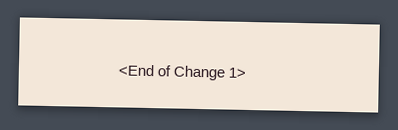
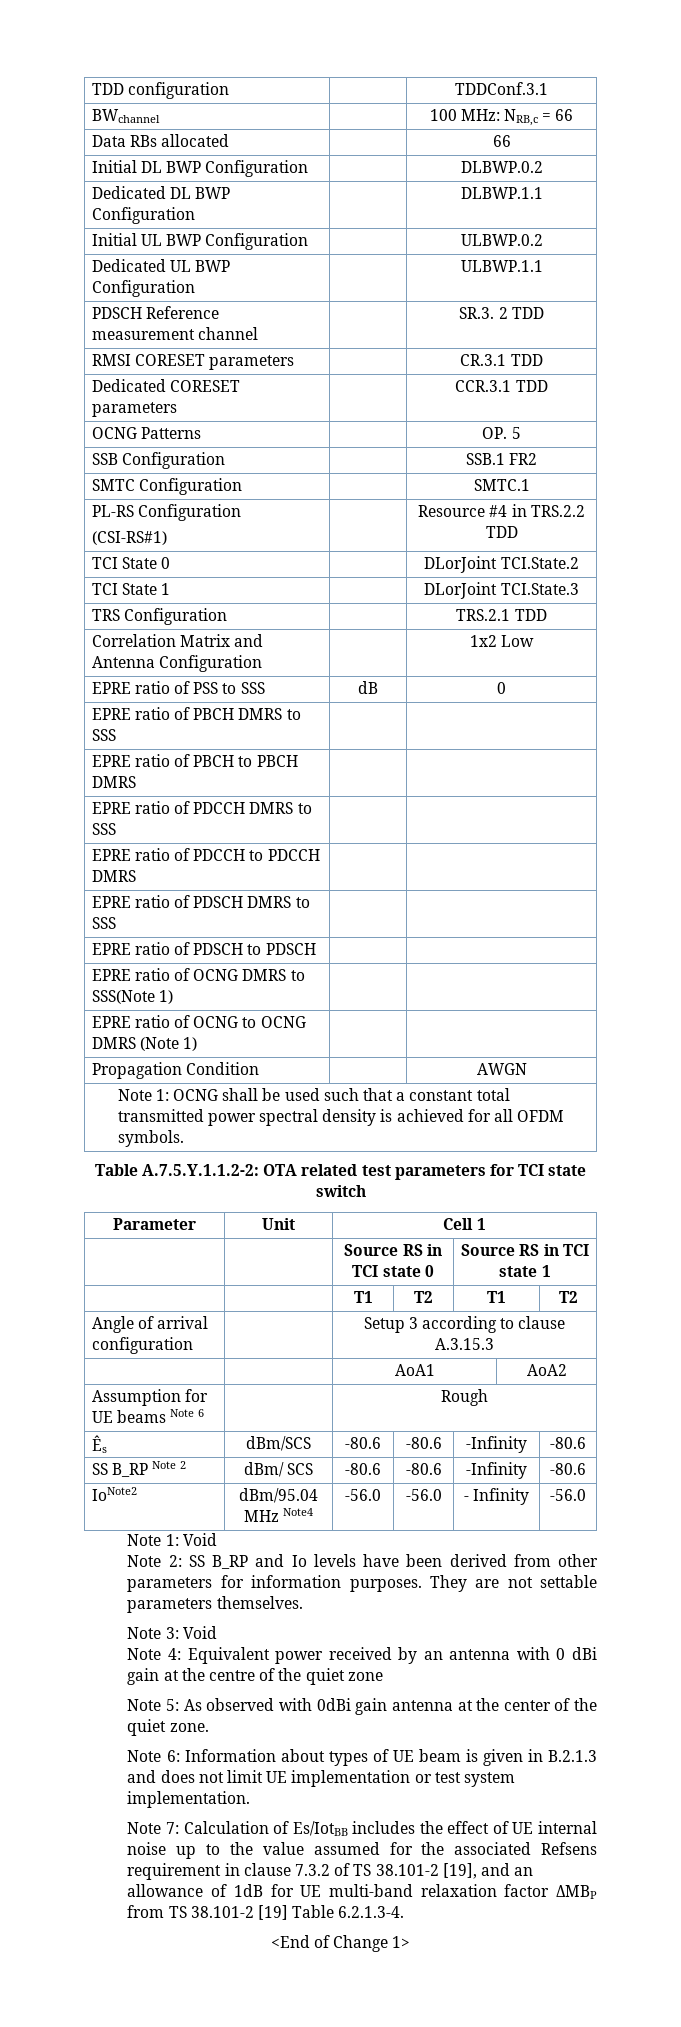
(117, 70) none -> [91,82,229,99] [455,82,548,95] [91,109,160,123] [429,109,574,126] [91,134,229,147] [492,135,511,147] [91,160,309,177] [460,161,543,173] [91,186,230,199] [91,207,195,224] [460,187,543,199] [91,233,309,250] [460,234,543,246] [91,259,230,272] [91,280,195,297] [460,260,543,272] [91,306,219,319] [91,327,258,340] [459,307,544,319] [91,354,294,370] [460,354,543,366] [91,379,240,392] [91,402,177,417] [455,380,548,392] [91,427,201,439] [482,427,521,439] [91,452,225,469] [465,453,538,465] [91,478,242,495] [473,479,530,491] [91,504,241,521] [91,531,167,545] [418,504,585,517] [485,526,518,538] [91,557,170,569] [424,556,579,573] [91,583,170,595] [424,582,579,599] [91,608,227,625] [456,609,547,621] [91,634,263,647] [91,655,262,672] [469,635,535,647] [91,681,265,694] [358,681,378,694] [497,682,506,694] [91,707,301,720] [91,729,116,741] [91,754,298,767] [91,776,136,788] [91,801,312,814] [91,823,116,835] [91,848,320,861] [91,870,136,882] [91,895,310,908] [91,917,116,929] [91,942,316,955] [91,968,305,981] [91,990,173,1004] [91,1015,306,1028] [91,1037,197,1051] [91,1062,259,1079] [476,1063,527,1075] [117,1088,510,1101] [117,1109,565,1126] [117,1130,184,1147] [94,1164,587,1180] [315,1185,366,1197] [113,1218,196,1230] [262,1218,295,1230] [443,1218,486,1230] [344,1244,442,1256] [352,1265,434,1277] [461,1244,589,1256] [499,1265,551,1277] [353,1291,373,1303] [414,1291,433,1303] [487,1291,506,1303] [558,1291,578,1303] [91,1316,208,1333] [91,1337,193,1354] [363,1316,566,1333] [435,1338,494,1350] [394,1364,435,1376] [526,1364,567,1376] [91,1389,208,1406] [91,1409,205,1423] [441,1389,488,1406] [91,1435,107,1453] [246,1436,311,1451] [345,1437,381,1449] [405,1437,442,1449] [466,1436,527,1453] [550,1437,586,1449] [91,1461,187,1477] [243,1462,314,1477] [345,1463,381,1475] [405,1463,442,1475] [466,1462,527,1479] [550,1463,586,1475] [91,1487,137,1501] [239,1488,318,1503] [243,1508,314,1522] [345,1489,381,1501] [405,1489,442,1501] [463,1488,530,1505] [550,1489,586,1501] [127,1533,217,1546] [127,1554,599,1569] [127,1575,597,1592] [127,1596,303,1613] [127,1626,217,1639] [127,1647,597,1664] [127,1668,383,1685] [127,1698,597,1715] [127,1719,209,1736] [127,1749,598,1766] [127,1770,515,1787] [127,1791,251,1808] [127,1821,597,1836] [127,1842,597,1859] [127,1863,534,1880] [127,1884,597,1899] [127,1905,405,1920] TDD configuration | | TDDConf.3.1 // BWchannel | | 100 MHz: NRB,c = 66 // Data RBs allocated | | 66 // Initial DL BWP Configuration | | DLBWP.0.2 // Dedicated DL BWP Configuration | | DLBWP.1.1 // Initial UL BWP Configuration | | ULBWP.0.2 // Dedicated UL BWP Configuration | | ULBWP.1.1 // PDSCH Reference measurement channel | | SR.3. 2 TDD // RMSI CORESET parameters | | CR.3.1 TDD // Dedicated CORESET parameters | | CCR.3.1 TDD // OCNG Patterns | | OP. 5 // SSB Configuration | | SSB.1 FR2 // SMTC Configuration | | SMTC.1 // PL-RS Configuration // (CSI-RS#1) | | Resource #4 in TRS.2.2 TDD // TCI State 0 | | DLorJoint TCI.State.2 // TCI State 1 | | DLorJoint TCI.State.3 // TRS Configuration | | TRS.2.1 TDD // Correlation Matrix and Antenna Configuration | | 1x2 Low // EPRE ratio of PSS to SSS | dB | 0 // EPRE ratio of PBCH DMRS to SSS | | // EPRE ratio of PBCH to PBCH DMRS | | // EPRE ratio of PDCCH DMRS to SSS | | // EPRE ratio of PDCCH to PDCCH DMRS | | // EPRE ratio of PDSCH DMRS to SSS | | // EPRE ratio of PDSCH to PDSCH | | // EPRE ratio of OCNG DMRS to SSS(Note 1) | | // EPRE ratio of OCNG to OCNG DMRS (Note 1) | | // Propagation Condition | | AWGN // Note 1: OCNG shall be used such that a constant total transmitted power spectral density is achieved for all OFDM symbols. // Table A.7.5.Y.1.1.2-2: OTA related test parameters for TCI state switch // Parameter | Unit | Cell 1 // | | Source RS in TCI state 0 | Source RS in TCI state 1 // | | T1 | T2 | T1 | T2 // Angle of arrival configuration | | Setup 3 according to clause A.3.15.3 // | | AoA1 | AoA2 // Assumption for UE beams Note 6 | | Rough // Ês | dBm/SCS | -80.6 | -80.6 | -Infinity | -80.6 // SS B_RP Note 2 | dBm/ SCS | -80.6 | -80.6 | -Infinity | -80.6 // IoNote2 | dBm/95.04 MHz Note4 | -56.0 | -56.0 | - Infinity | -56.0 // Note 1: Void // Note 2: SS B_RP and Io levels have been derived from other parameters for information purposes. They are not settable parameters themselves. // Note 3: Void // Note 4: Equivalent power received by an antenna with 0 dBi gain at the centre of the quiet zone // Note 5: As observed with 0dBi gain antenna at the center of the quiet zone. // Note 6: Information about types of UE beam is given in B.2.1.3 and does not limit UE implementation or test system implementation. // Note 7: Calculation of Es/IotBB includes the effect of UE internal noise up to the value assumed for the associated Refsens requirement in clause 7.3.2 of TS 38.101-2 [19], and an allowance of 1dB for UE multi-band relaxation factor ΔMBP from TS 38.101-2 [19] Table 6.2.1.3-4. //

